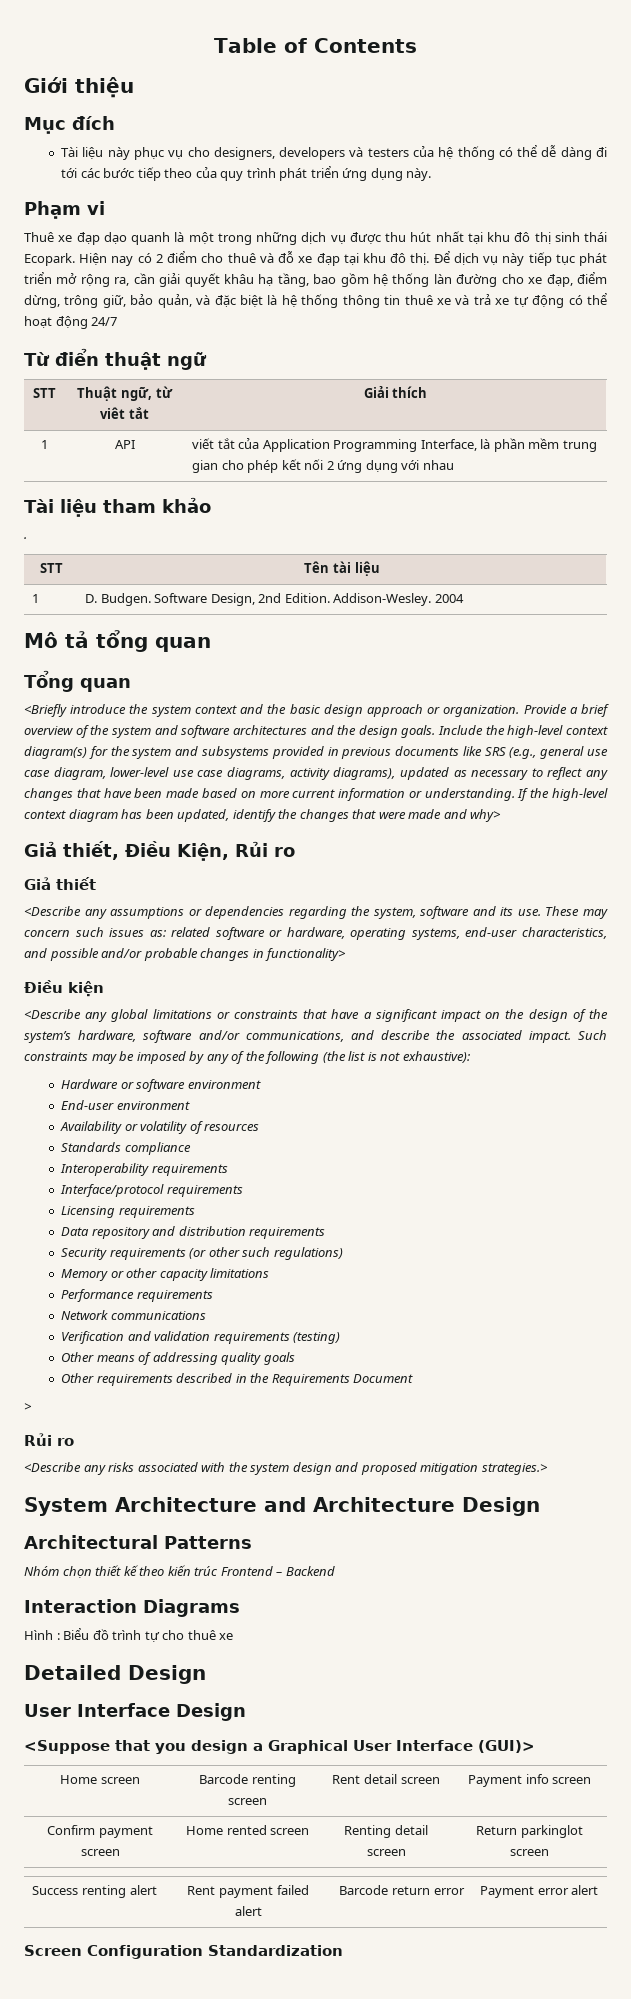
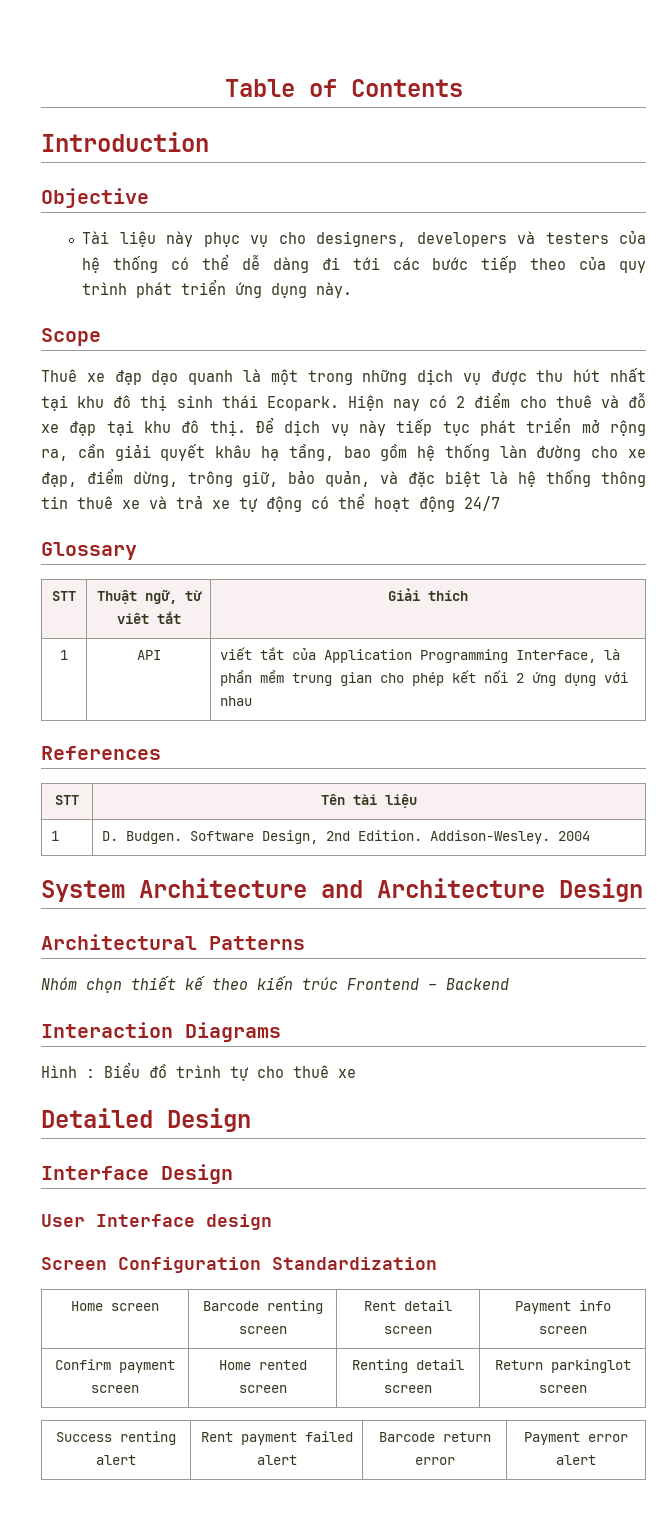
[24,77,134,98] [24,116,115,134] Giới thiệu // Mục đích -> [41,132,209,152] [41,188,149,208] Introduction // Objective
[24,201,105,219] Phạm vi -> [41,328,101,346] Scope
[24,348,207,370] Từ điển thuật ngữ -> [41,542,137,560] Glossary
[24,497,211,517] [24,537,27,539] Tài liệu tham khảo // . -> [41,746,161,760] References
[24,630,211,652] [24,670,131,692] [24,704,609,717] [24,725,609,738] [24,746,608,759] [24,767,609,780] [24,788,608,801] [24,809,502,822] [24,841,295,861] [24,877,96,890] [24,906,609,919] [24,927,607,940] [24,948,347,961] [24,980,104,997] [24,1009,608,1022] [24,1030,607,1043] [24,1051,470,1064] [61,1079,261,1092] [61,1100,190,1110] [60,1121,260,1134] [61,1142,191,1155] [60,1163,228,1176] [60,1184,243,1197] [61,1206,195,1218] [61,1226,326,1239] [61,1247,343,1260] [61,1268,270,1281] [61,1289,213,1302] [61,1310,206,1320] [61,1331,341,1344] [61,1352,295,1365] [61,1373,414,1386] [24,1403,32,1411] [24,1433,74,1446] [24,1462,548,1475] // Mô tả tổng quan // Tổng quan // <Briefly introduce the system context and the basic design approach or organization. Provide a brief overview of the system and software architectures and the design goals. Include the high-level context diagram(s) for the system and subsystems provided in previous documents like SRS (e.g., general use case diagram, lower-level use case diagrams, activity diagrams), updated as necessary to reflect any changes that have been made based on more current information or understanding. If the high-level context diagram has been updated, identify the changes that were made and why> // Giả thiết, Điều Kiện, Rủi ro // Giả thiết // <Describe any assumptions or dependencies regarding the system, software and its use. These may concern such issues as: related software or hardware, operating systems, end-user characteristics, and possible and/or probable changes in functionality> // Điều kiện // <Describe any global limitations or constraints that have a significant impact on the design of the system’s hardware, software and/or communications, and describe the associated impact. Such constraints may be imposed by any of the following (the list is not exhaustive): // Hardware or software environment // End-user environment // Availability or volatility of resources // Standards compliance // Interoperability requirements // Interface/protocol requirements // Licensing requirements // Data repository and distribution requirements // Security requirements (or other such regulations) // Memory or other capacity limitations // Performance requirements // Network communications // Verification and validation requirements (testing) // Other means of addressing quality goals // Other requirements described in the Requirements Document // > // Rủi ro // <Describe any risks associated with the system design and proposed mitigation strategies.> -> (591, 836) none
[24,1704,71,1717] User -> (251, 1120) none
[24,1740,535,1754] <Suppose that you design a Graphical User Interface (GUI)> -> [41,1214,272,1230] [41,1257,437,1273] User Interface design // Screen Configuration Standardization
[24,1945,343,1959] // Screen Configuration Standardization -> (596, 1460) none

